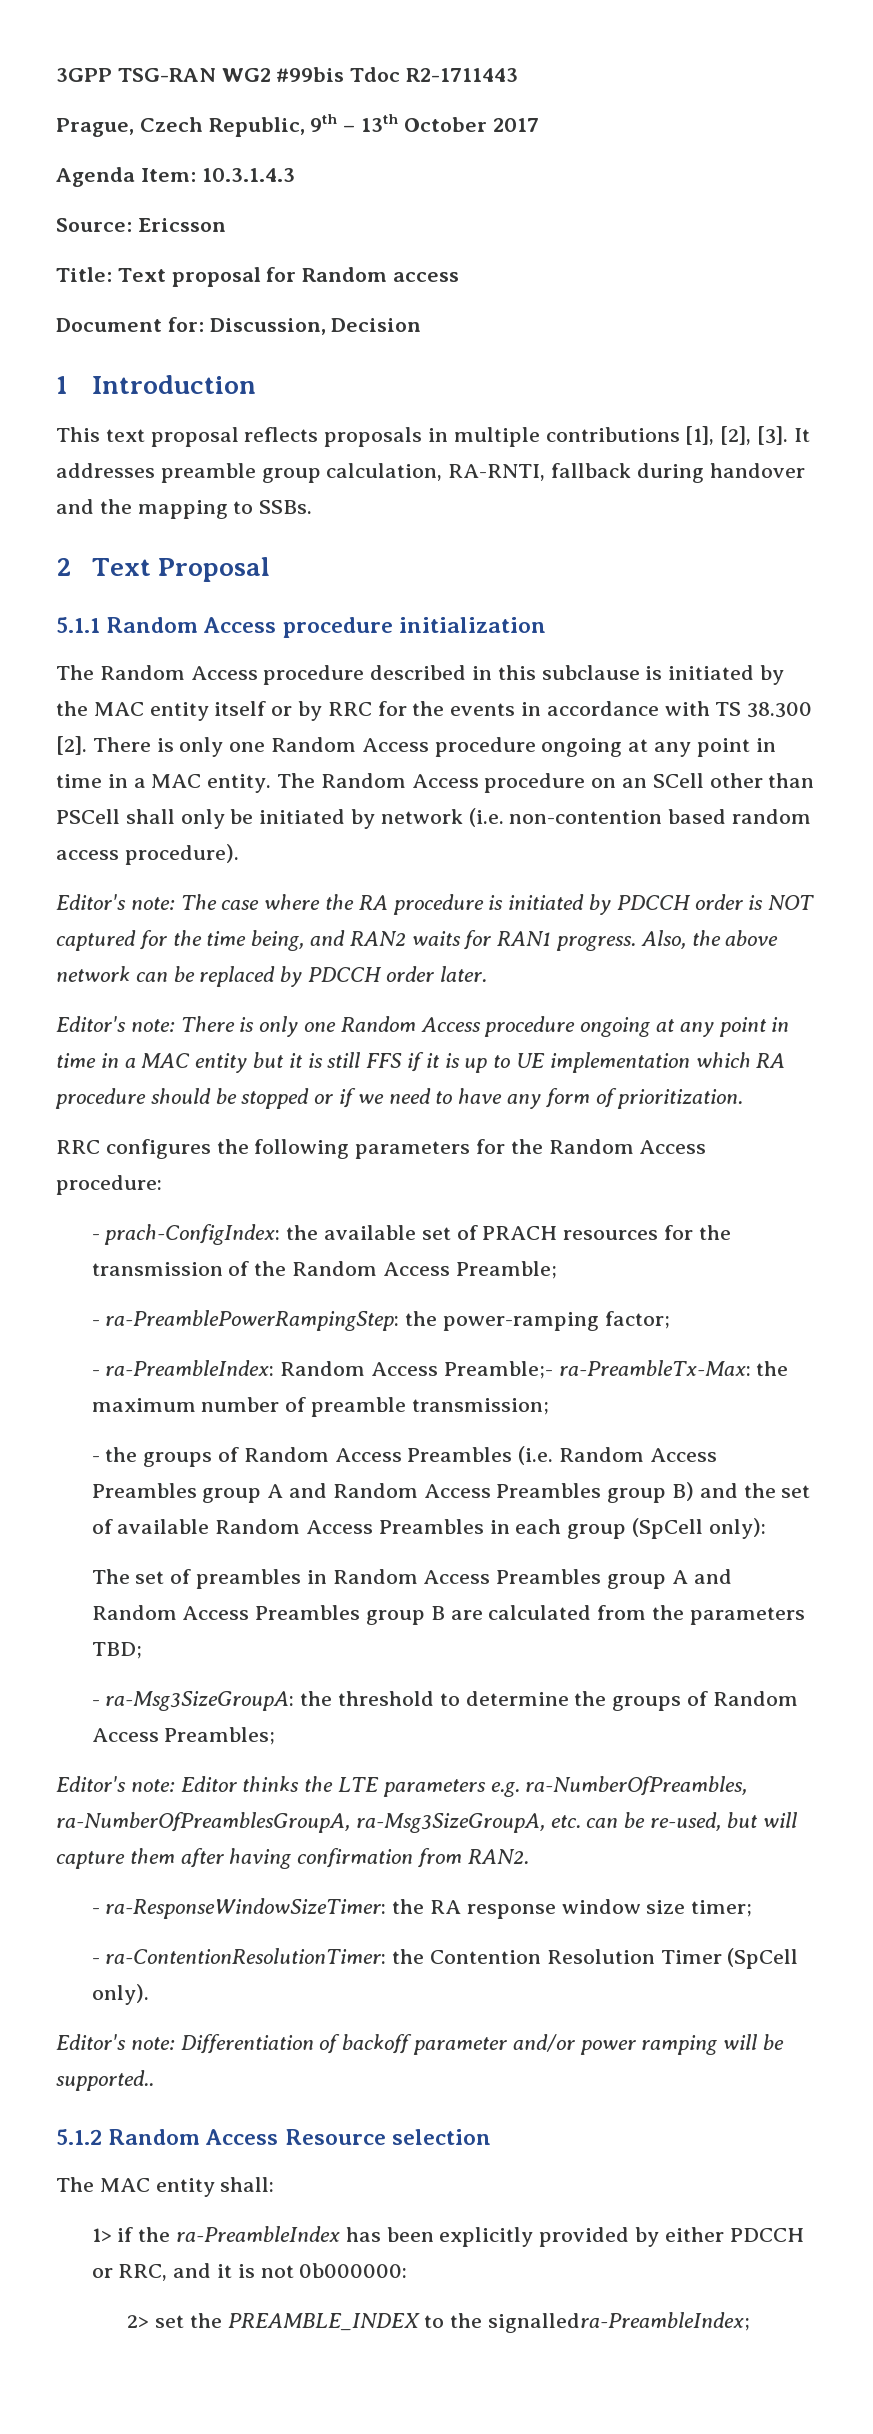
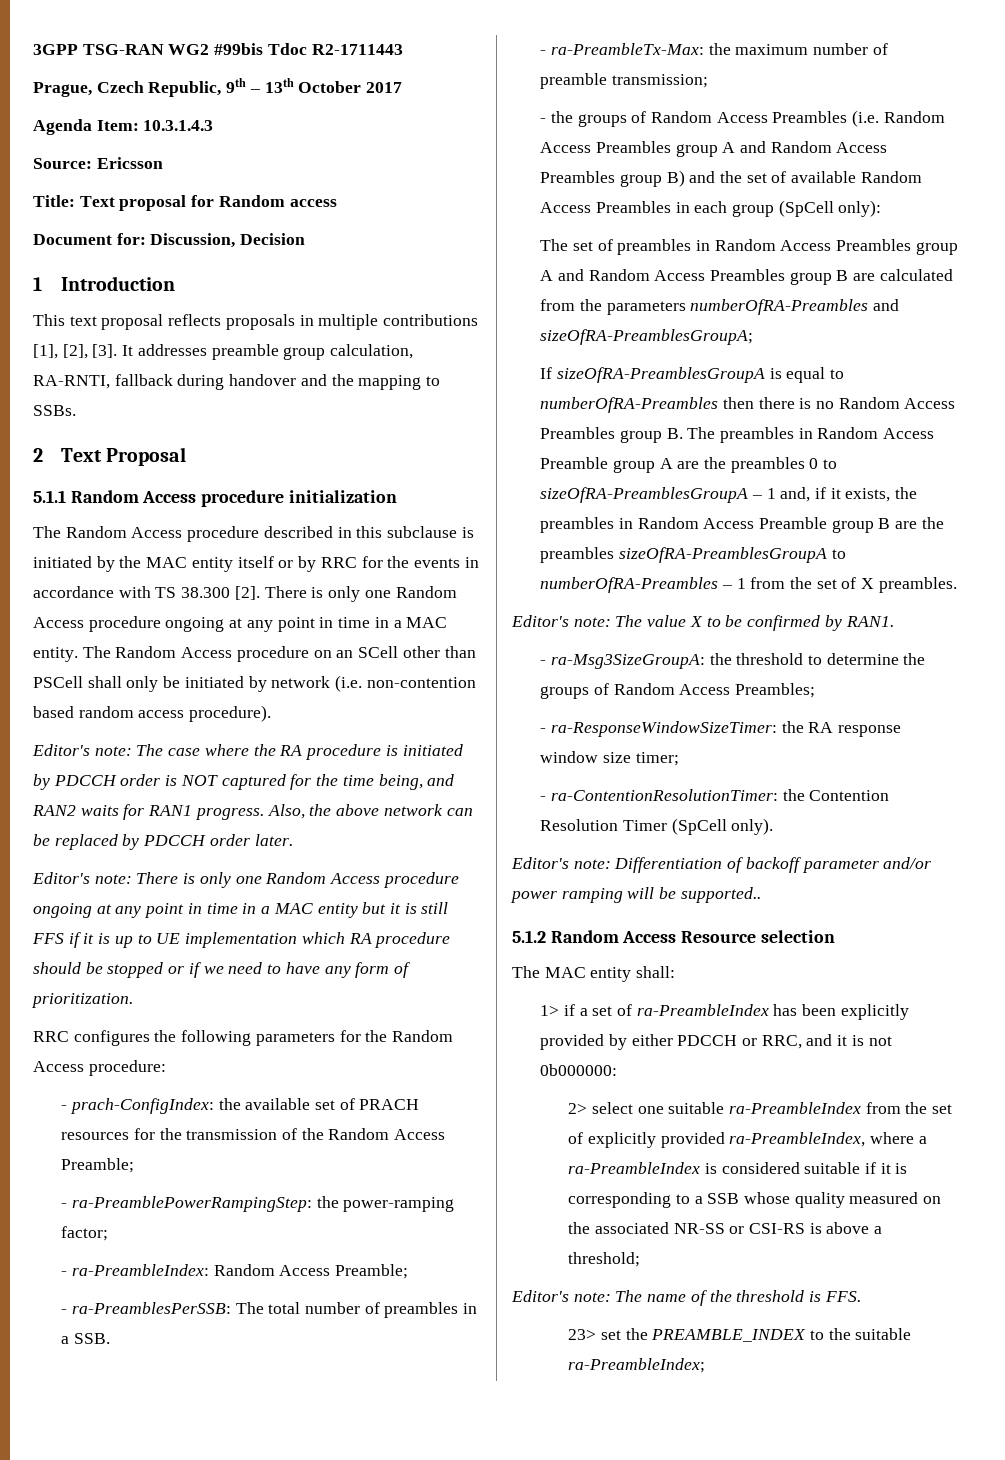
[443,1361,553,1379] Preamble;- -> [334,1264,408,1279] [61,1302,478,1318] [61,1333,110,1344] [540,50,547,55] Preamble; // - ra-PreamblesPerSSB: The total number of preambles in a SSB. // -
[91,1642,142,1659] TBD; -> [690,299,899,315] [540,329,754,345] [540,367,844,383] [540,397,956,413] [540,427,935,443] [540,457,838,473] [540,487,918,503] [540,517,944,533] [540,547,846,563] [540,577,957,593] [511,615,894,631] numberOfRA-Preambles and sizeOfRA-PreamblesGroupA; // If sizeOfRA-PreamblesGroupA is equal to numberOfRA-Preambles then there is no Random Access Preambles group B. The preambles in Random Access Preamble group A are the preambles 0 to sizeOfRA-PreamblesGroupA – 1 and, if it exists, the preambles in Random Access Preamble group B are the preambles sizeOfRA-PreamblesGroupA to numberOfRA-Preambles – 1 from the set of X preambles. // Editor's note: The value X to be confirmed by RAN1.
[56,1776,748,1797] [56,1812,797,1833] [56,1848,529,1869] // Editor's note: Editor thinks the LTE parameters e.g. ra-NumberOfPreambles, ra-NumberOfPreamblesGroupA, ra-Msg3SizeGroupA, etc. can be re-used, but will capture them after having confirmation from RAN2. -> (815, 690) none
[138,2227,171,2242] the -> [579,1004,632,1016] a set of
(150, 2321) none -> [591,1102,953,1114] [568,1132,927,1148] [568,1162,908,1174] [568,1192,942,1208] [568,1222,883,1234] [568,1252,641,1267] [511,1290,861,1306] [568,1329,597,1340] select one suitable ra-PreambleIndex from the set of explicitly provided ra-PreambleIndex, where a ra-PreambleIndex is considered suitable if it is corresponding to a SSB whose quality measured on the associated NR-SS or CSI-RS is above a threshold; // Editor's note: The name of the threshold is FFS. // 23>
[487,2312,750,2333] signalledra-PreambleIndex; -> [855,1328,912,1340] [568,1358,706,1373] suitable ra-PreambleIndex;

